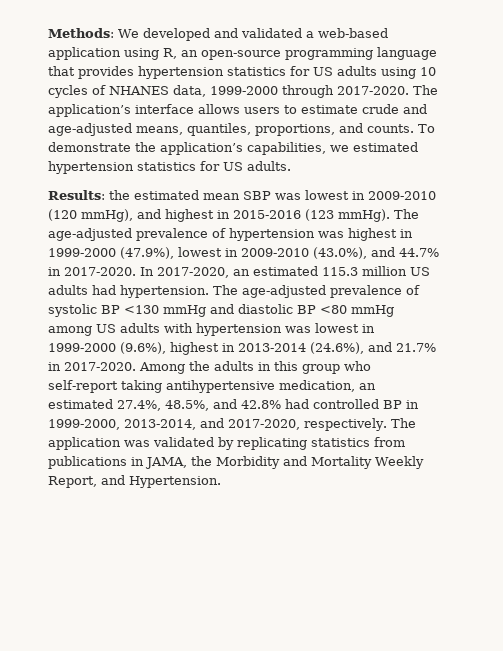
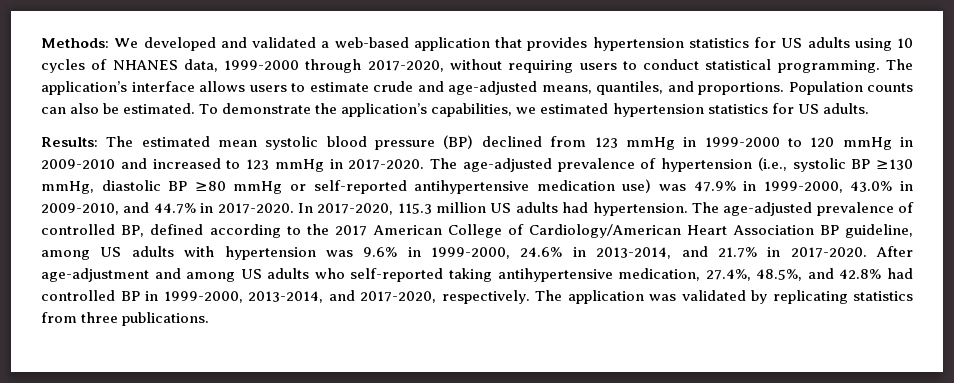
[124,47,437,60] using R, an open-source programming language -> (490, 44) none
[337,86,409,95] 2017-2020. -> [367,59,880,73] 2017-2020, without requiring users to conduct statistical programming.
[255,123,414,136] proportions, and counts. -> [667,81,913,95] [41,103,196,114] and proportions. Population counts can also be estimated.
[109,190,130,200] the -> [106,136,134,147] The
[243,190,436,200] [48,209,390,222] SBP was lowest in 2009-2010 (120 mmHg), and highest in 2015-2016 (123 mmHg). -> [265,135,914,150] [41,158,425,172] systolic blood pressure (BP) declined from 123 mmHg in 1999-2000 to 120 mmHg in 2009-2010 and increased to 123 mmHg in 2017-2020.
[318,228,413,241] [48,247,367,259] was highest in 1999-2000 (47.9%), lowest in 2009-2010 (43.0%), -> [757,157,913,172] [41,179,914,194] [41,203,119,215] (i.e., systolic BP ≥130 mmHg, diastolic BP ≥80 mmHg or self-reported antihypertensive medication use) was 47.9% in 1999-2000, 43.0% in 2009-2010,
[233,266,318,276] an estimated -> (394, 209) none
[48,304,394,317] systolic BP <130 mmHg and diastolic BP <80 mmHg -> [41,224,913,238] controlled BP, defined according to the 2017 American College of Cardiology/American Heart Association BP guideline,
[315,323,375,333] [48,342,436,355] [48,361,371,374] [48,380,118,393] lowest in 1999-2000 (9.6%), highest in 2013-2014 (24.6%), and 21.7% in 2017-2020. Among the adults in this group who self-report -> [363,246,913,259] [41,268,444,282] 9.6% in 1999-2000, 24.6% in 2013-2014, and 21.7% in 2017-2020. After age-adjustment and among US adults who self-reported
[359,383,376,390] [48,399,113,409] an estimated -> (701, 274) none
[48,456,424,469] [48,475,221,488] publications in JAMA, the Morbidity and Mortality Weekly Report, and Hypertension. -> [81,312,210,326] three publications.

